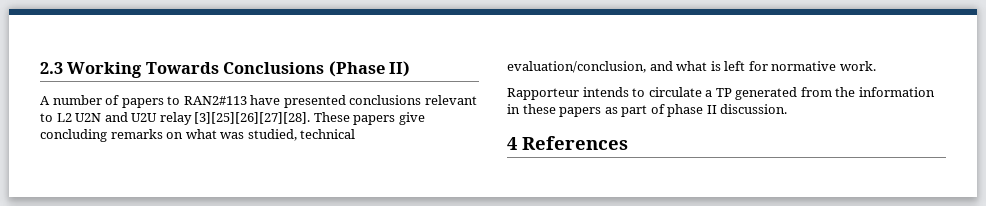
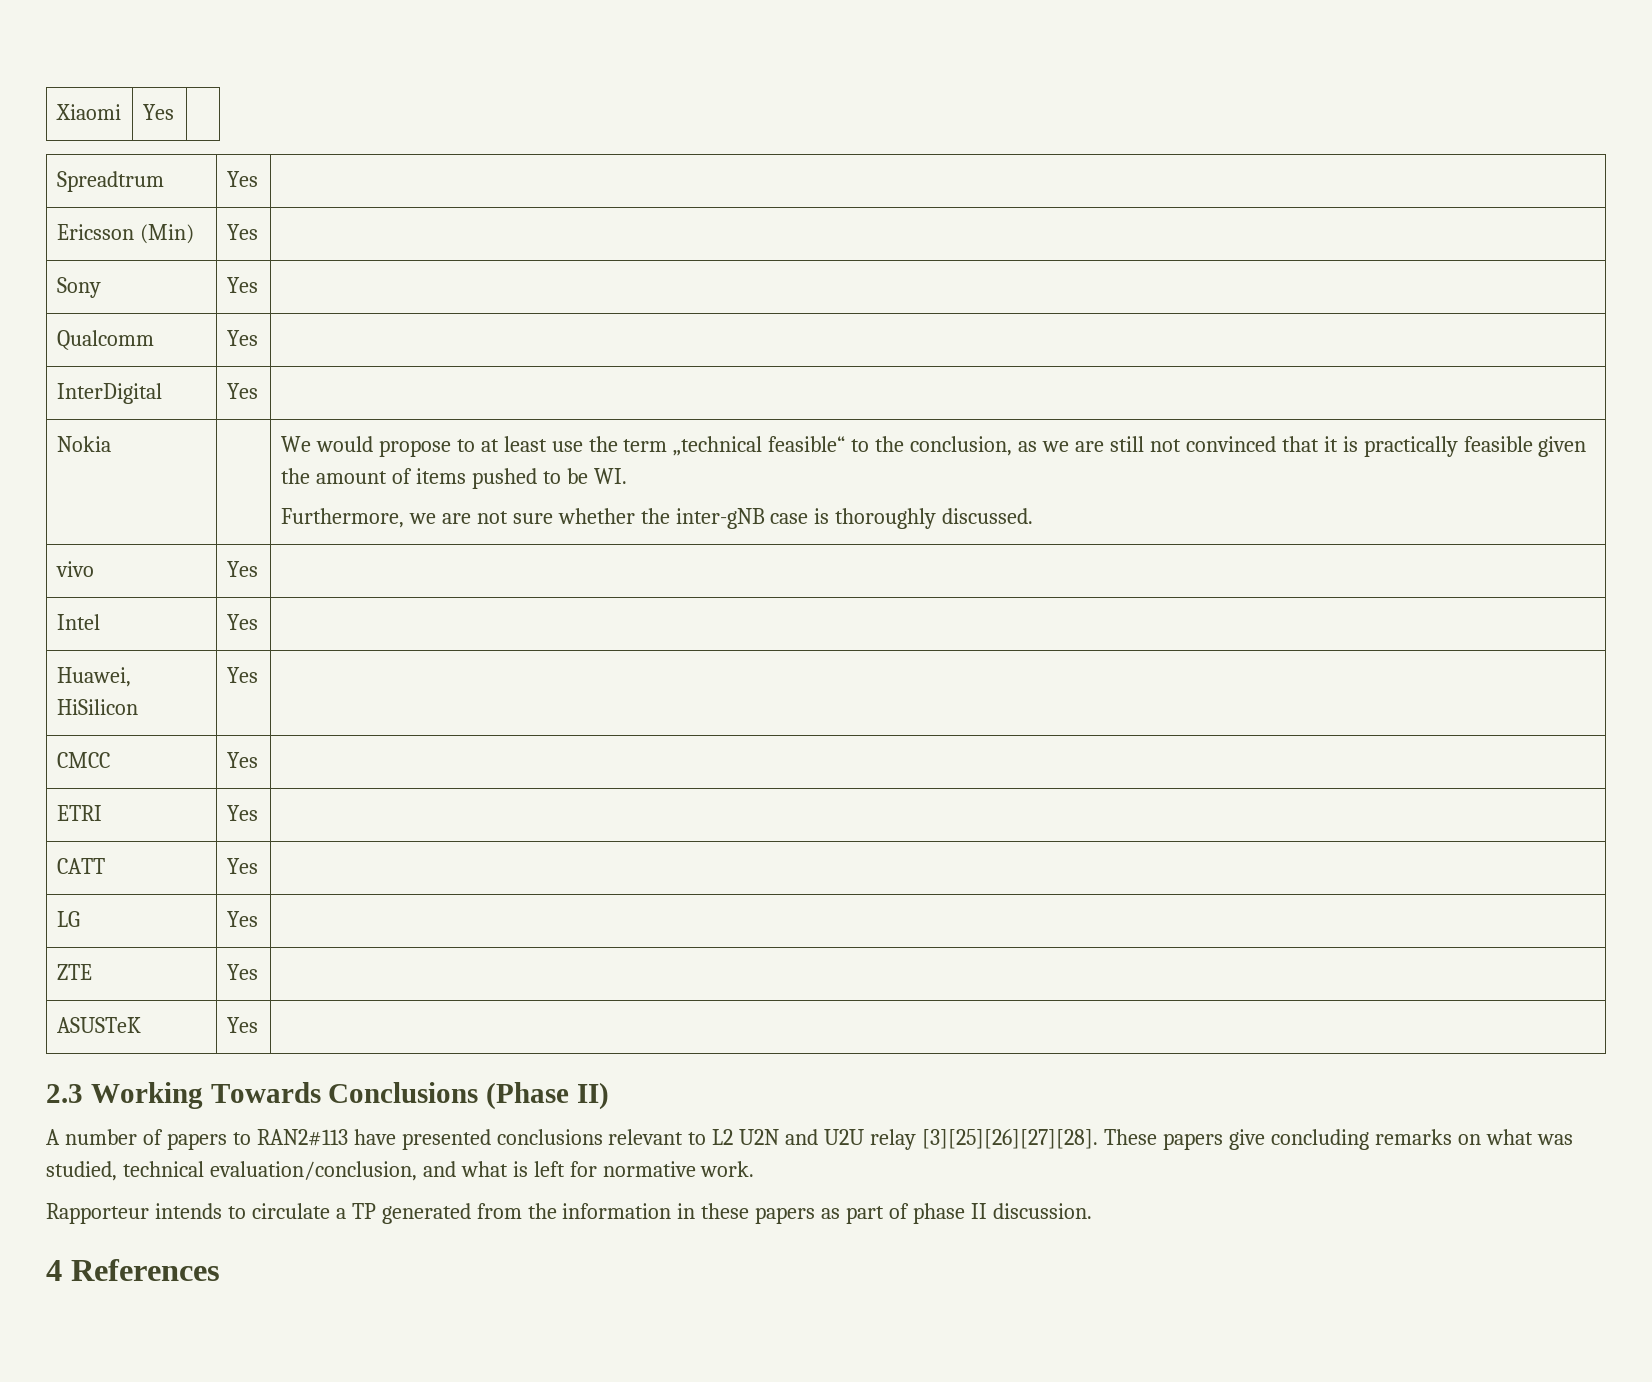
(40, 68) none -> [55,104,121,120] [142,104,174,120] [56,171,164,192] [226,171,258,187] [56,224,194,244] [226,224,258,240] [56,277,101,298] [226,277,258,293] [56,330,154,350] [226,330,258,346] [56,383,162,404] [226,383,258,399] [56,436,111,452] [280,436,1587,457] [280,468,627,489] [280,508,1034,529] [55,561,94,577] [226,561,258,577] [56,614,100,630] [226,614,258,630] [56,667,131,687] [56,699,138,715] [226,667,258,683] [56,752,110,768] [226,752,258,768] [56,805,102,821] [226,805,258,821] [56,858,105,874] [226,858,258,874] [56,911,80,927] [226,911,258,927] [56,964,92,980] [226,964,258,980] [56,1017,141,1033] [226,1017,258,1033] Xiaomi | Yes | // Spreadtrum | Yes | // Ericsson (Min) | Yes | // Sony | Yes | // Qualcomm | Yes | // InterDigital | Yes | // Nokia | | We would propose to at least use the term „technical feasible“ to the conclusion, as we are still not convinced that it is practically feasible given the amount of items pushed to be WI. // Furthermore, we are not sure whether the inter-gNB case is thoroughly discussed. // vivo | Yes | // Intel | Yes | // Huawei, HiSilicon | Yes | // CMCC | Yes | // ETRI | Yes | // CATT | Yes | // LG | Yes | // ZTE | Yes | // ASUSTeK | Yes | //

